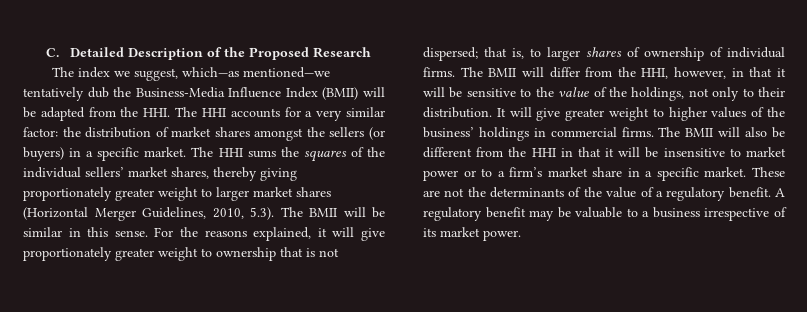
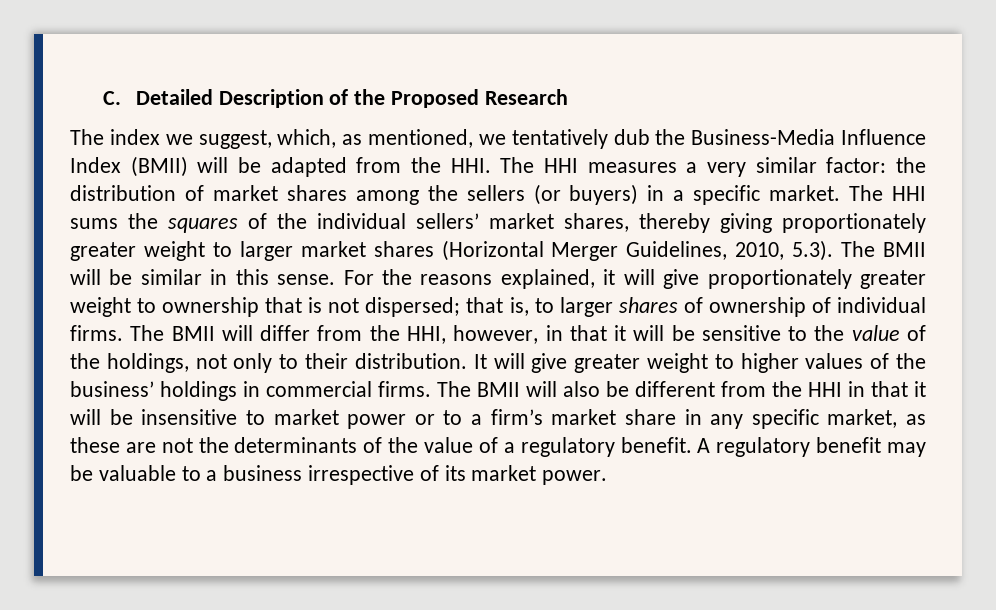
[182,67,331,78] which—as mentioned—we -> [277,129,506,148] which, as mentioned, we
[230,107,301,118] accounts for -> [587,162,677,173] measures
[254,128,304,141] amongst -> [355,190,419,205] among
[645,167,785,181] a specific market. These -> [710,409,926,429] [70,437,120,453] any specific market, as these

